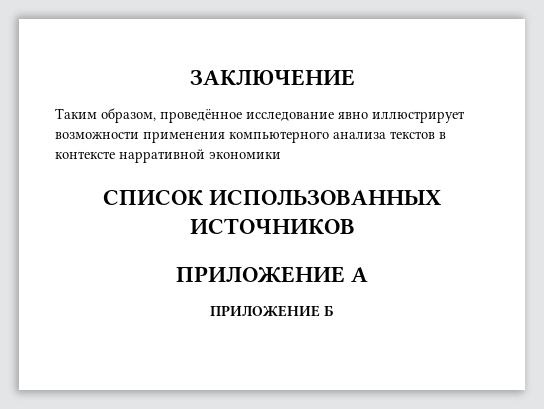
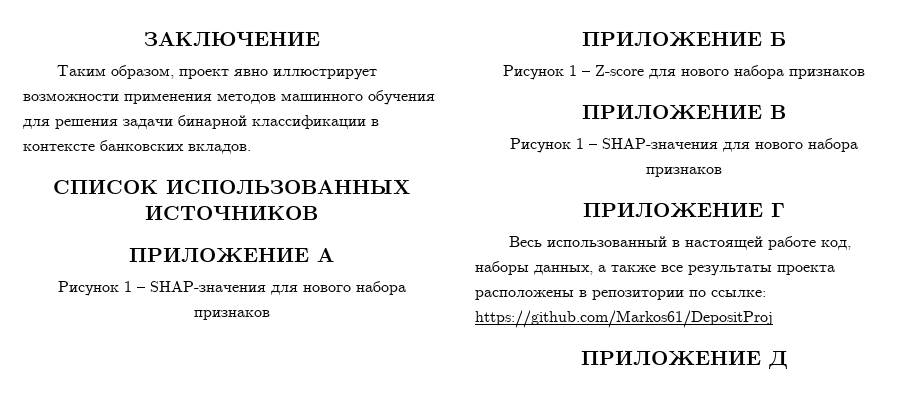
[160,109,334,123] проведённое исследование -> [179,69,230,79] проект
[229,131,446,143] [55,149,281,163] компьютерного анализа текстов в контексте нарративной экономики -> [217,90,435,105] [23,115,379,129] [23,140,251,154] методов машинного обучения для решения задачи бинарной классификации в контексте банковских вкладов.
[210,305,334,317] ПРИЛОЖЕНИЕ Б -> [57,281,406,296] [193,310,270,320] [581,31,786,47] [502,65,865,80] [581,104,786,120] [509,138,858,153] [645,167,722,177] [582,202,785,218] [509,236,852,250] [475,261,835,276] [475,290,766,300] [475,310,773,328] [580,350,788,369] Рисунок 1 – SHAP-значения для нового набора признаков // ПРИЛОЖЕНИЕ Б // Рисунок 1 – Z-score для нового набора признаков // ПРИЛОЖЕНИЕ В // Рисунок 1 – SHAP-значения для нового набора признаков // ПРИЛОЖЕНИЕ Г // Весь использованный в настоящей работе код, наборы данных, а также все результаты проекта расположены в репозитории по ссылке: https://github.com/Markos61/DepositProj // ПРИЛОЖЕНИЕ Д

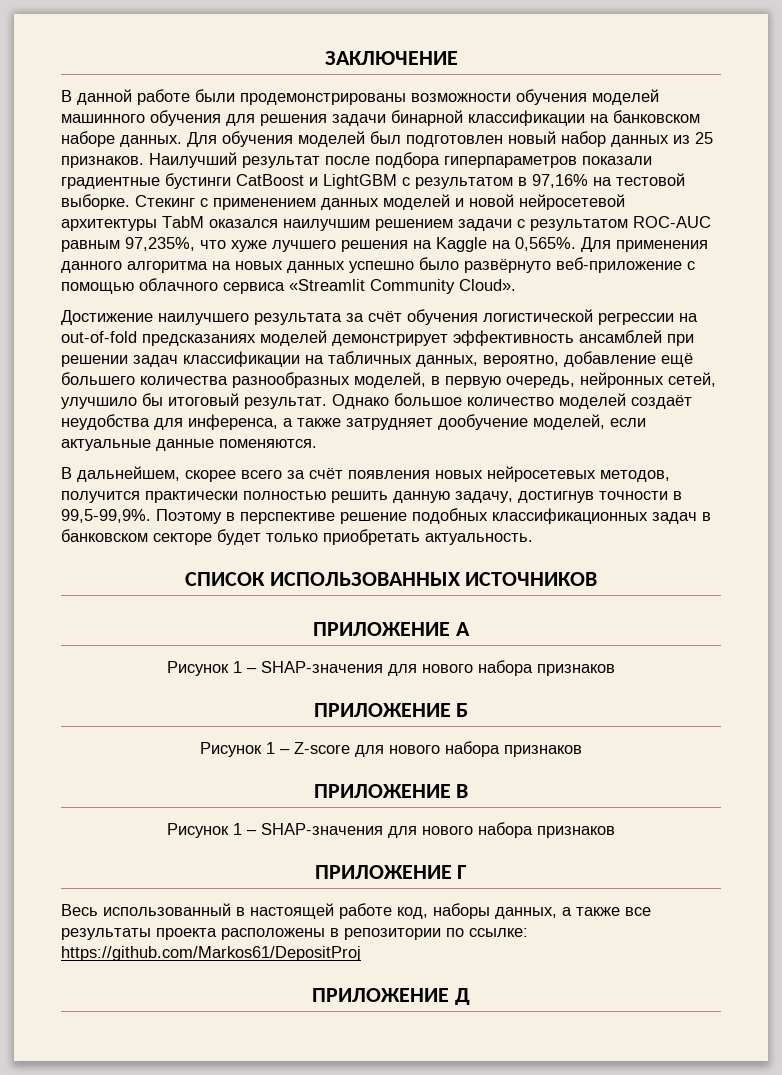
[57,65,378,80] [23,93,276,104] Таким образом, проект явно иллюстрирует возможности применения методов -> [61,89,659,105] В данной работе были продемонстрированы возможности обучения моделей
[371,119,379,126] [23,140,251,154] в контексте банковских вкладов. -> [590,110,700,123] [61,131,713,147] [61,152,652,168] [61,173,685,189] [61,194,625,210] [61,216,711,231] [61,237,708,252] [61,257,695,273] [61,278,516,294] [61,309,698,325] [61,330,694,346] [61,351,693,367] [61,372,716,388] [61,393,692,409] [61,414,646,430] [61,439,317,451] [61,466,670,482] [61,491,682,503] [61,508,711,524] [61,529,533,545] на банковском наборе данных. Для обучения моделей был подготовлен новый набор данных из 25 признаков. Наилучший результат после подбора гиперпараметров показали градиентные бустинги CatBoost и LightGBM с результатом в 97,16% на тестовой выборке. Стекинг с применением данных моделей и новой нейросетевой архитектуры TabM оказался наилучшим решением задачи с результатом ROC-AUC равным 97,235%, что хуже лучшего решения на Kaggle на 0,565%. Для применения данного алгоритма на новых данных успешно было развёрнуто веб-приложение с помощью облачного сервиса «Streamlit Community Cloud». // Достижение наилучшего результата за счёт обучения логистической регрессии на out-of-fold предсказаниях моделей демонстрирует эффективность ансамблей при решении задач классификации на табличных данных, вероятно, добавление ещё большего количества разнообразных моделей, в первую очередь, нейронных сетей, улучшило бы итоговый результат. Однако большое количество моделей создаёт неудобства для инференса, а также затрудняет дообучение моделей, если актуальные данные поменяются. // В дальнейшем, скорее всего за счёт появления новых нейросетевых методов, получится практически полностью решить данную задачу, достигнув точности в 99,5-99,9%. Поэтому в перспективе решение подобных классификационных задач в банковском секторе будет только приобретать актуальность.

